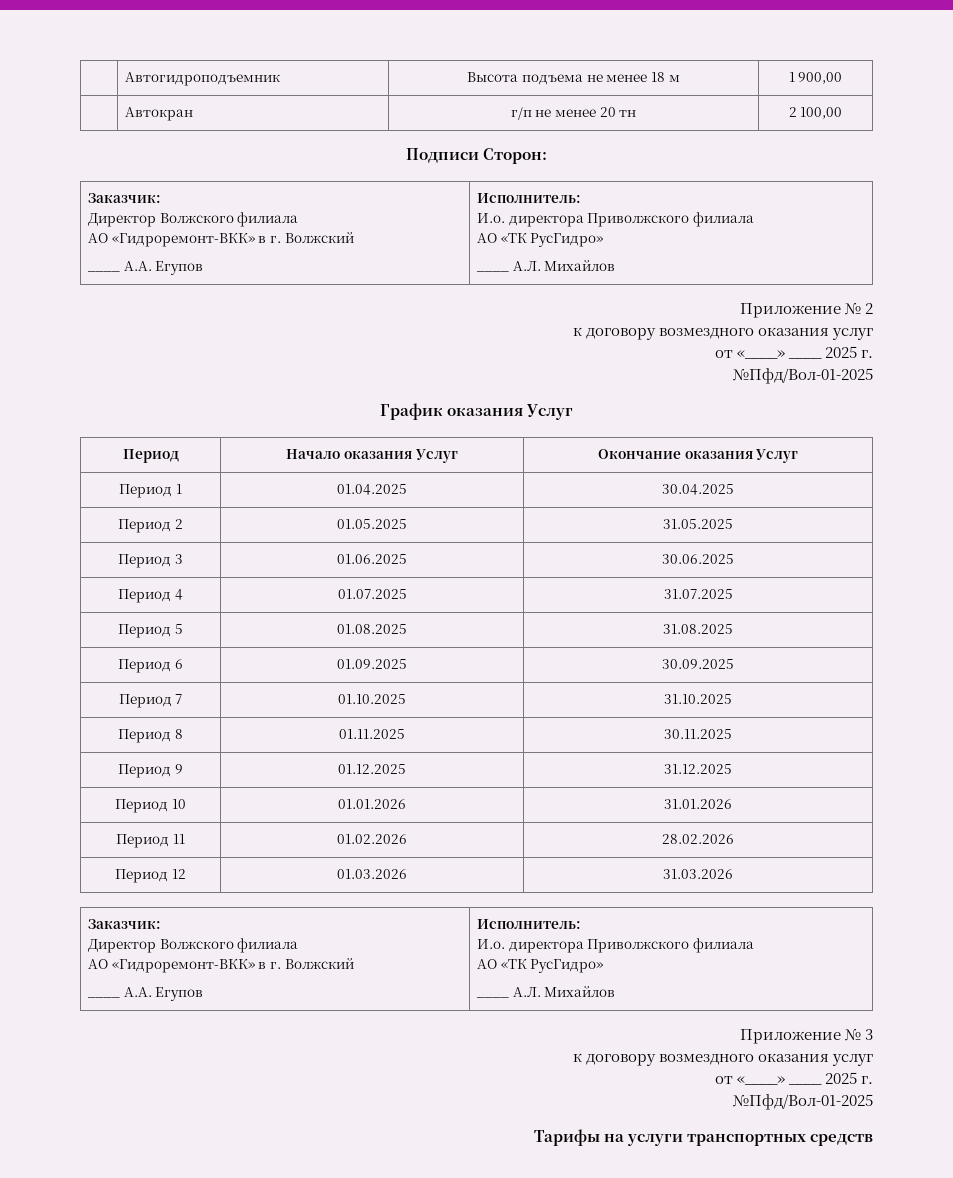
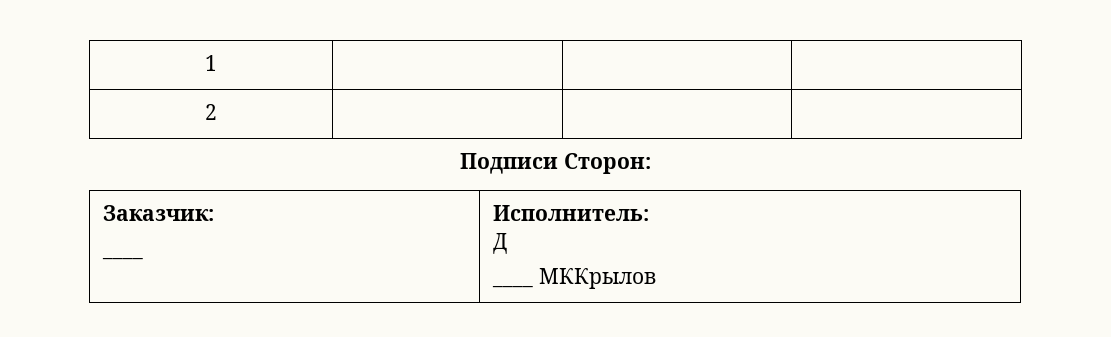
[125,72,281,86] [467,72,680,85] [788,72,843,84] [125,107,194,121] [510,107,637,120] [788,107,843,119] [405,148,548,164] [88,193,162,203] [88,212,299,227] [88,232,354,247] [87,271,121,272] [123,261,204,275] [477,193,582,203] [477,212,754,227] [477,233,604,247] [476,271,510,272] [512,260,616,271] [739,303,873,318] [572,327,873,340] [714,350,822,359] [824,346,873,358] [733,368,873,384] [379,403,574,420] [122,449,179,463] [286,449,458,463] [597,449,799,463] [119,484,182,498] [337,484,407,495] [662,484,734,495] [118,519,183,533] [337,519,407,529] [663,519,733,529] [118,554,183,568] [337,554,407,564] [662,554,734,564] [118,589,183,603] [337,589,407,599] [663,589,733,599] [118,624,183,638] [337,624,407,634] [663,624,733,634] [118,659,183,673] [337,659,407,669] [662,659,734,669] [118,694,183,708] [338,694,406,704] [664,694,732,704] [118,729,183,743] [339,729,405,739] [664,729,732,739] [118,764,183,778] [338,764,406,774] [664,764,732,774] [115,799,186,813] [338,799,406,809] [664,799,732,809] [116,834,185,848] [337,834,407,844] [662,834,734,844] [115,869,186,883] [337,869,407,879] [663,869,733,879] [88,919,162,929] [88,938,299,953] [88,958,354,973] [87,997,121,998] [123,987,204,1001] [477,919,582,929] [477,938,754,953] [477,959,604,973] [476,997,510,998] [512,986,616,997] [739,1029,873,1044] [572,1053,873,1066] [714,1076,822,1085] [824,1072,873,1084] [733,1094,873,1110] [533,1129,873,1146] | Автогидроподъемник | Высота подъема не менее 18 м | 1 900,00 // | Автокран | г/п не менее 20 тн | 2 100,00 // Подписи Сторон: // Заказчик: // Директор Волжского филиала // АО «Гидроремонт-ВКК» в г. Волжский // ____ А.А. Егупов | Исполнитель: // И.о. директора Приволжского филиала // АО «ТК РусГидро» // ____ А.Л. Михайлов // Приложение № 2 // к договору возмездного оказания услуг // от «____» ____ 2025 г. // №Пфд/Вол-01-2025 // График оказания Услуг // Период | Начало оказания Услуг | Окончание оказания Услуг // Период 1 | 01.04.2025 | 30.04.2025 // Период 2 | 01.05.2025 | 31.05.2025 // Период 3 | 01.06.2025 | 30.06.2025 // Период 4 | 01.07.2025 | 31.07.2025 // Период 5 | 01.08.2025 | 31.08.2025 // Период 6 | 01.09.2025 | 30.09.2025 // Период 7 | 01.10.2025 | 31.10.2025 // Период 8 | 01.11.2025 | 30.11.2025 // Период 9 | 01.12.2025 | 31.12.2025 // Период 10 | 01.01.2026 | 31.01.2026 // Период 11 | 01.02.2026 | 28.02.2026 // Период 12 | 01.03.2026 | 31.03.2026 // Заказчик: // Директор Волжского филиала // АО «Гидроремонт-ВКК» в г. Волжский // ____ А.А. Егупов | Исполнитель: // И.о. директора Приволжского филиала // АО «ТК РусГидро» // ____ А.Л. Михайлов // Приложение № 3 // к договору возмездного оказания услуг // от «____» ____ 2025 г. // №Пфд/Вол-01-2025 // Тарифы на услуги транспортных средств -> [205,55,217,71] [205,104,217,120] [460,153,651,174] [103,205,215,221] [102,256,144,260] [493,205,650,221] [493,233,508,254] [492,268,658,289] 1 | | | // 2 | | | // Подписи Сторон: // Заказчик: // ____ | Исполнитель: // Д // ____ МККрылов

